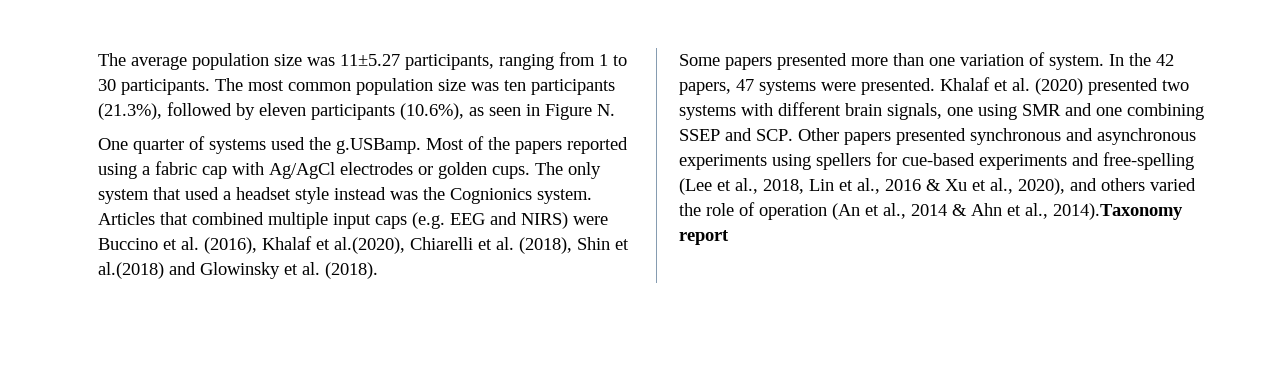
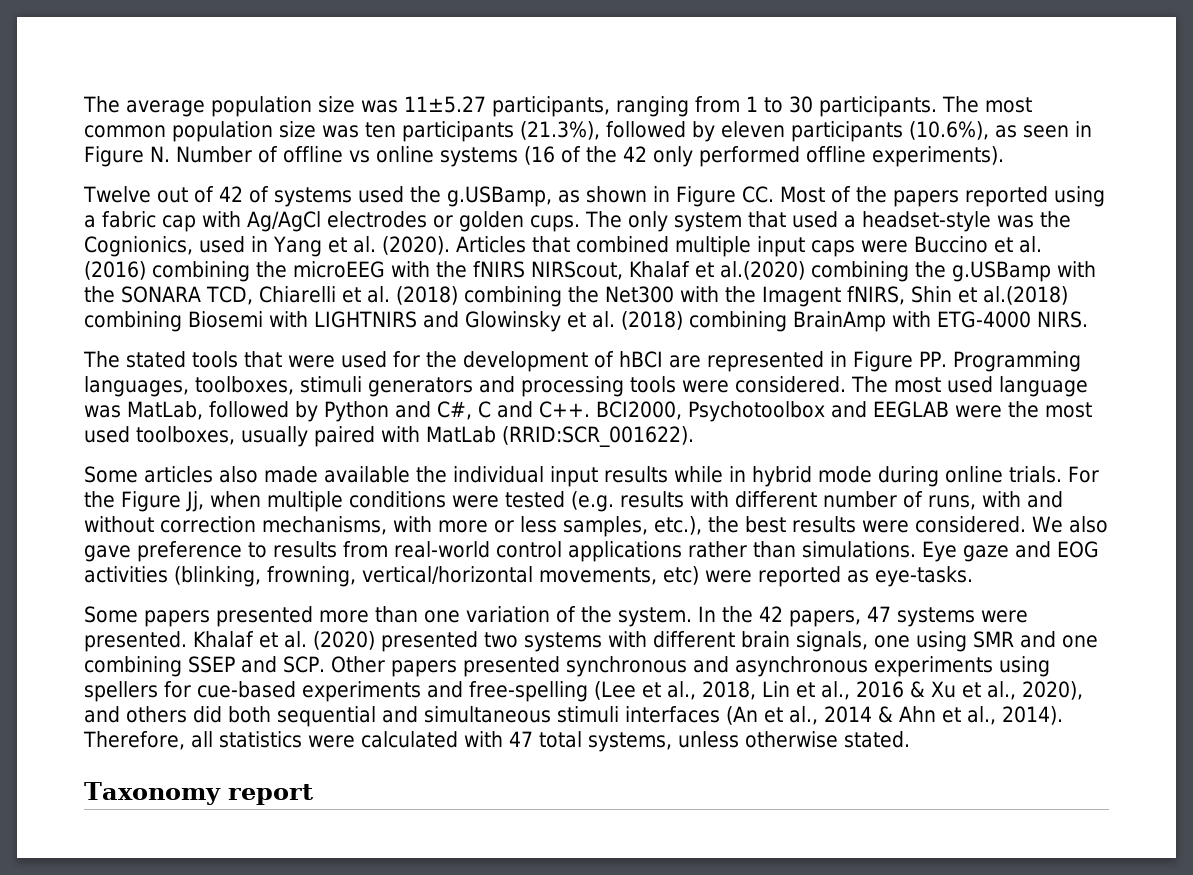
[98,136,421,154] // One quarter of systems used the g.USBamp. -> [175,146,1004,167] [83,186,774,207] Number of offline vs online systems (16 of the 42 only performed offline experiments). // Twelve out of 42 of systems used the g.USBamp, as shown in Figure CC.
[236,187,592,204] headset style instead was the Cognionics system. -> [862,211,1071,232] [84,236,450,257] headset-style was the Cognionics, used in Yang et al. (2020).
[412,212,608,229] [98,236,629,254] [98,262,378,279] (e.g. EEG and NIRS) were Buccino et al. (2016), Khalaf et al.(2020), Chiarelli et al. (2018), Shin et al.(2018) and Glowinsky et al. (2018). -> [860,236,1042,253] [84,261,1096,282] [84,286,1068,307] [84,311,1088,332] [83,351,1081,372] [84,376,1088,397] [84,401,1092,422] [84,426,694,447] [84,466,1099,487] [84,491,1063,512] [84,516,1108,537] [84,541,1099,562] [84,566,973,587] were Buccino et al. (2016) combining the microEEG with the fNIRS NIRScout, Khalaf et al.(2020) combining the g.USBamp with the SONARA TCD, Chiarelli et al. (2018) combining the Net300 with the Imagent fNIRS, Shin et al.(2018) combining Biosemi with LIGHTNIRS and Glowinsky et al. (2018) combining BrainAmp with ETG-4000 NIRS. // The stated tools that were used for the development of hBCI are represented in Figure PP. Programming languages, toolboxes, stimuli generators and processing tools were considered. The most used language was MatLab, followed by Python and C#, C and C++. BCI2000, Psychotoolbox and EEGLAB were the most used toolboxes, usually paired with MatLab (RRID:SCR_001622). // Some articles also made available the individual input results while in hybrid mode during online trials. For the Figure Jj, when multiple conditions were tested (e.g. results with different number of runs, with and without correction mechanisms, with more or less samples, etc.), the best results were considered. We also gave preference to results from real-world control applications rather than simulations. Eye gaze and EOG activities (blinking, frowning, vertical/horizontal movements, etc) were reported as eye-tasks.
(1045, 59) none -> [581,606,612,623] the
[1150,178,1196,191] [679,202,827,220] varied the role of operation -> [193,706,720,727] did both sequential and simultaneous stimuli interfaces
[1053,203,1183,220] 2014).Taxonomy -> [1002,706,1063,725] [83,731,910,752] [84,782,221,805] 2014). Therefore, all statistics were calculated with 47 total systems, unless otherwise stated. // Taxonomy

